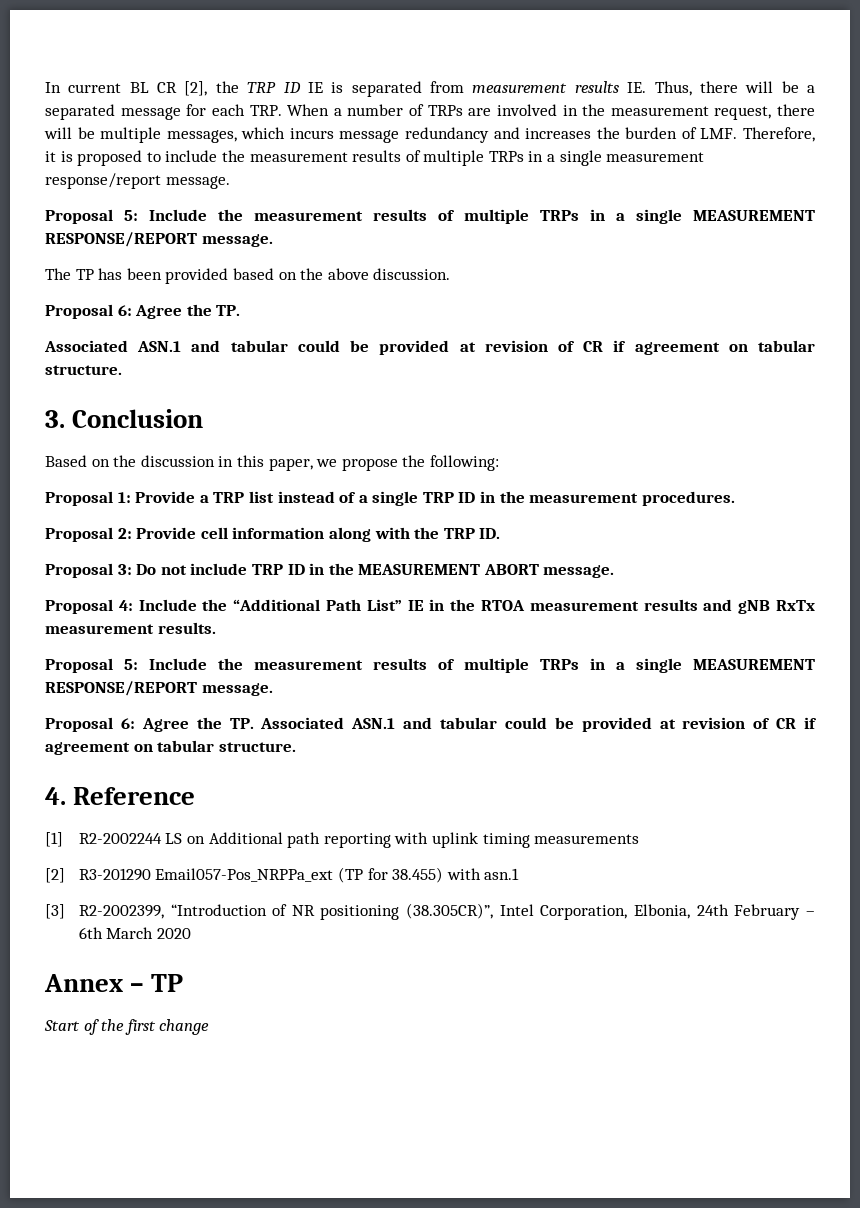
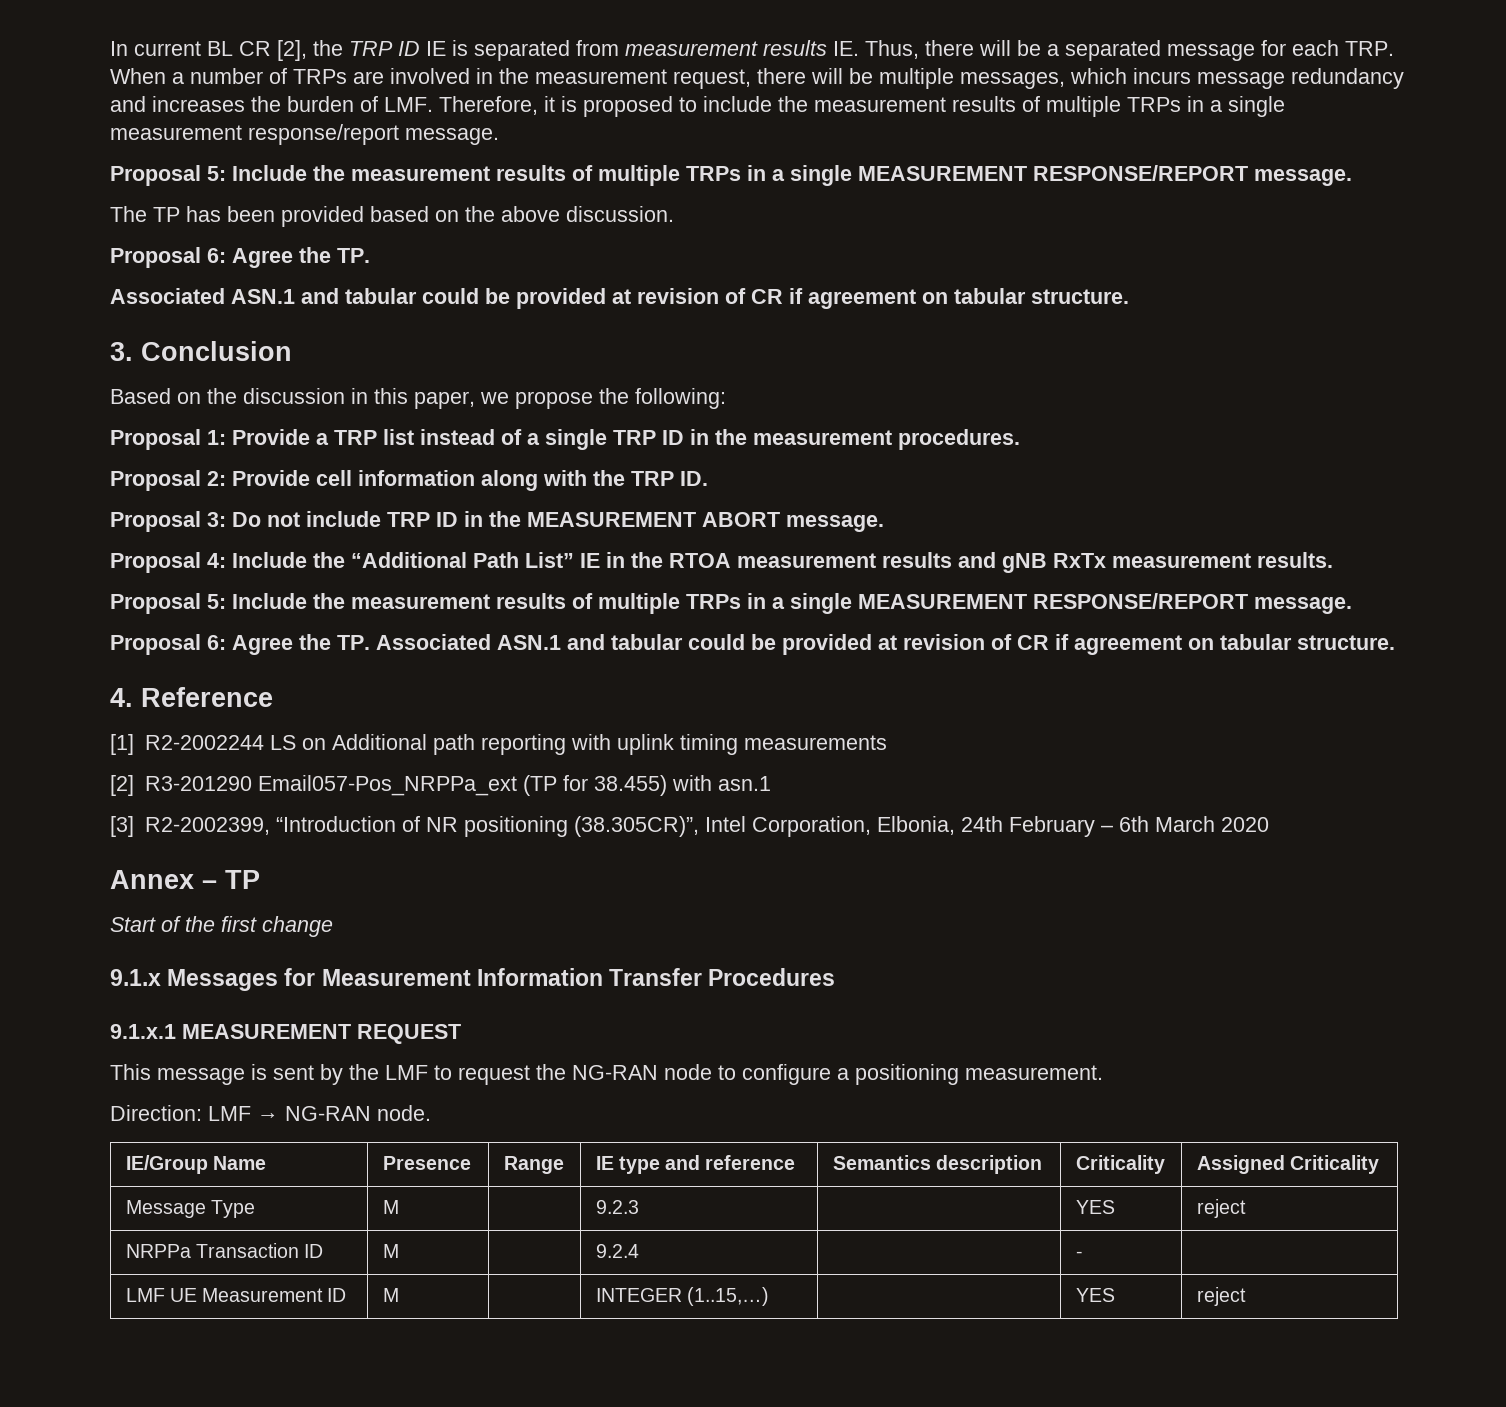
(210, 1027) none -> [110,968,836,991] [110,1024,461,1044] [110,1064,1103,1085] [110,1105,431,1121] [125,1155,266,1174] [382,1156,471,1170] [503,1156,564,1174] [595,1155,796,1174] [832,1155,1042,1174] [1075,1155,1165,1174] [1196,1155,1379,1174] [125,1200,255,1218] [382,1200,399,1214] [595,1200,639,1214] [1075,1200,1115,1214] [1196,1199,1246,1218] [125,1243,324,1258] [382,1244,399,1258] [595,1244,639,1258] [1075,1251,1083,1258] [125,1288,347,1302] [382,1288,399,1302] [595,1287,769,1306] [1075,1288,1115,1302] [1196,1287,1246,1306] // 9.1.x Messages for Measurement Information Transfer Procedures // 9.1.x.1 MEASUREMENT REQUEST // This message is sent by the LMF to request the NG-RAN node to configure a positioning measurement. // Direction: LMF → NG-RAN node. // IE/Group Name | Presence | Range | IE type and reference | Semantics description | Criticality | Assigned Criticality // Message Type | M | | 9.2.3 | | YES | reject // NRPPa Transaction ID | M | | 9.2.4 | | - | // LMF UE Measurement ID | M | | INTEGER (1..15,…) | | YES | reject

